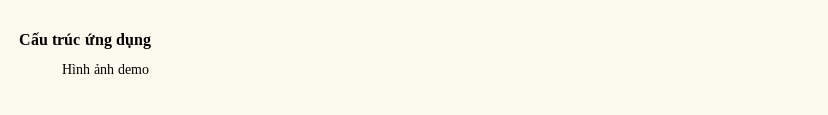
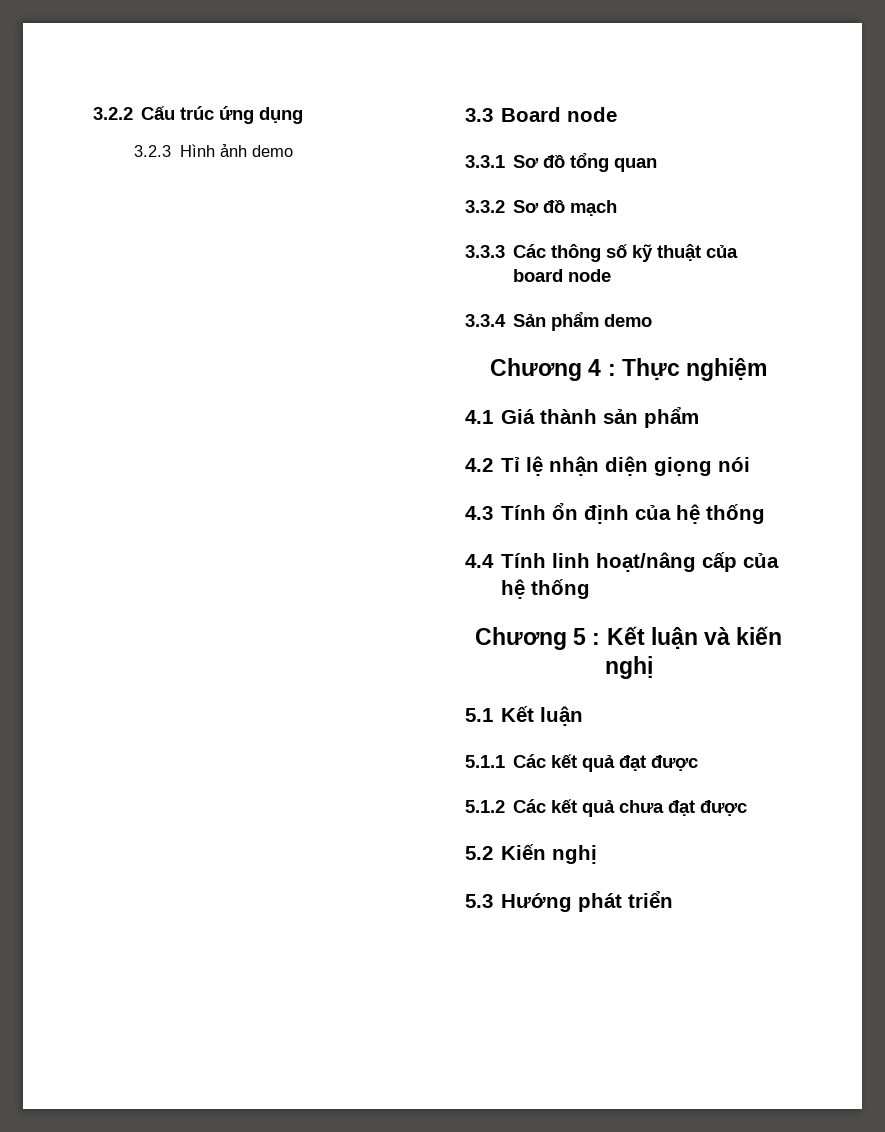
(19, 38) none -> [93,107,133,120] 3.2.2
(151, 41) none -> [134,145,172,157] 3.2.3
(149, 69) none -> [465,107,618,122] [465,153,658,172] [465,200,618,216] [465,244,739,262] [513,269,612,282] [465,312,653,331] [490,358,767,381] [465,407,700,428] [465,456,751,476] [465,503,766,524] [465,552,780,572] [501,579,591,599] [474,626,783,650] [604,656,653,679] [465,706,584,726] [465,754,699,772] [465,799,748,817] [465,844,598,864] [465,891,674,912] // 3.3 Board node // 3.3.1 Sơ đồ tổng quan // 3.3.2 Sơ đồ mạch // 3.3.3 Các thông số kỹ thuật của board node // 3.3.4 Sản phẩm demo // Chương 4 : Thực nghiệm // 4.1 Giá thành sản phẩm // 4.2 Tỉ lệ nhận diện giọng nói // 4.3 Tính ổn định của hệ thống // 4.4 Tính linh hoạt/nâng cấp của hệ thống // Chương 5 : Kết luận và kiến nghị // 5.1 Kết luận // 5.1.1 Các kết quả đạt được // 5.1.2 Các kết quả chưa đạt được // 5.2 Kiến nghị // 5.3 Hướng phát triển

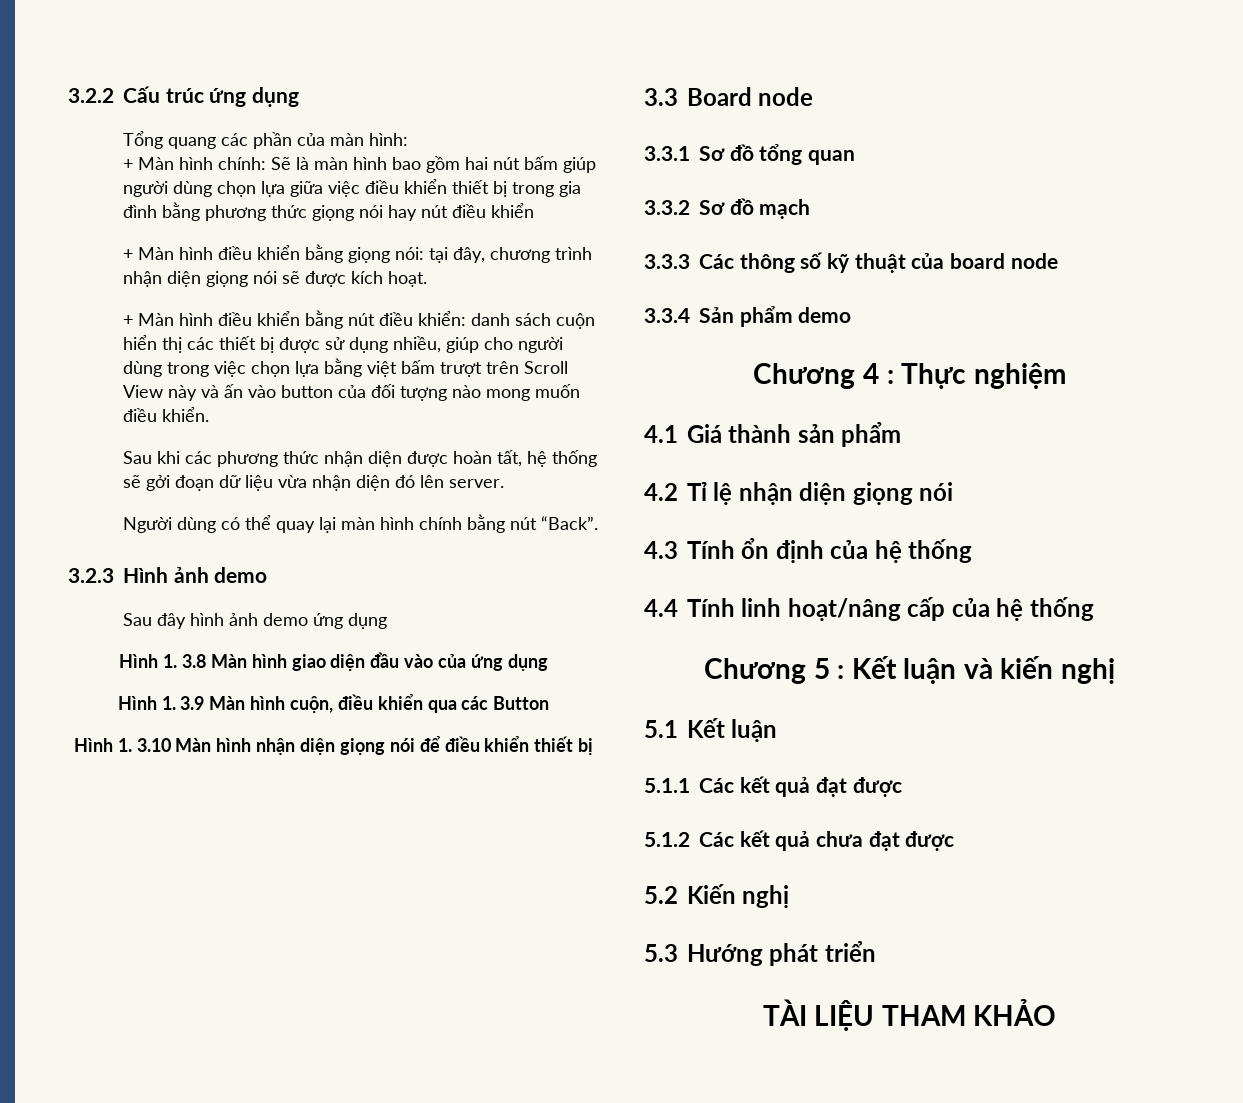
[134,144,293,157] 3.2.3 Hình ảnh demo -> [122,131,408,149] [122,156,596,173] [122,179,581,197] [122,202,534,221] [122,244,592,263] [122,271,427,287] [122,310,595,329] [122,335,563,353] [122,358,568,377] [122,384,580,401] [122,407,209,422] [122,450,597,467] [122,475,504,491] [122,514,598,533] [68,567,268,583] [122,613,387,629] [119,652,548,671] [117,694,550,713] [73,736,594,755] Tổng quang các phần của màn hình: // + Màn hình chính: Sẽ là màn hình bao gồm hai nút bấm giúp người dùng chọn lựa giữa việc điều khiển thiết bị trong gia đình bằng phương thức giọng nói hay nút điều khiển // + Màn hình điều khiển bằng giọng nói: tại đây, chương trình nhận diện giọng nói sẽ được kích hoạt. // + Màn hình điều khiển bằng nút điều khiển: danh sách cuộn hiển thị các thiết bị được sử dụng nhiều, giúp cho người dùng trong việc chọn lựa bằng việt bấm trượt trên Scroll View này và ấn vào button của đối tượng nào mong muốn điều khiển. // Sau khi các phương thức nhận diện được hoàn tất, hệ thống sẽ gởi đoạn dữ liệu vừa nhận diện đó lên server. // Người dùng có thể quay lại màn hình chính bằng nút “Back”. // 3.2.3 Hình ảnh demo // Sau đây hình ảnh demo ứng dụng // Hình 1. 3.8 Màn hình giao diện đầu vào của ứng dụng // Hình 1. 3.9 Màn hình cuộn, điều khiển qua các Button // Hình 1. 3.10 Màn hình nhận diện giọng nói để điều khiển thiết bị
(674, 899) none -> [762,999,1057,1031] // TÀI LIỆU THAM KHẢO

